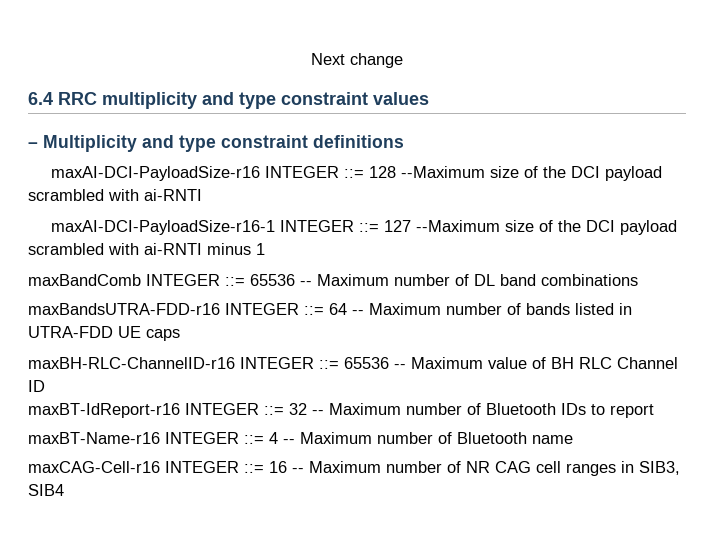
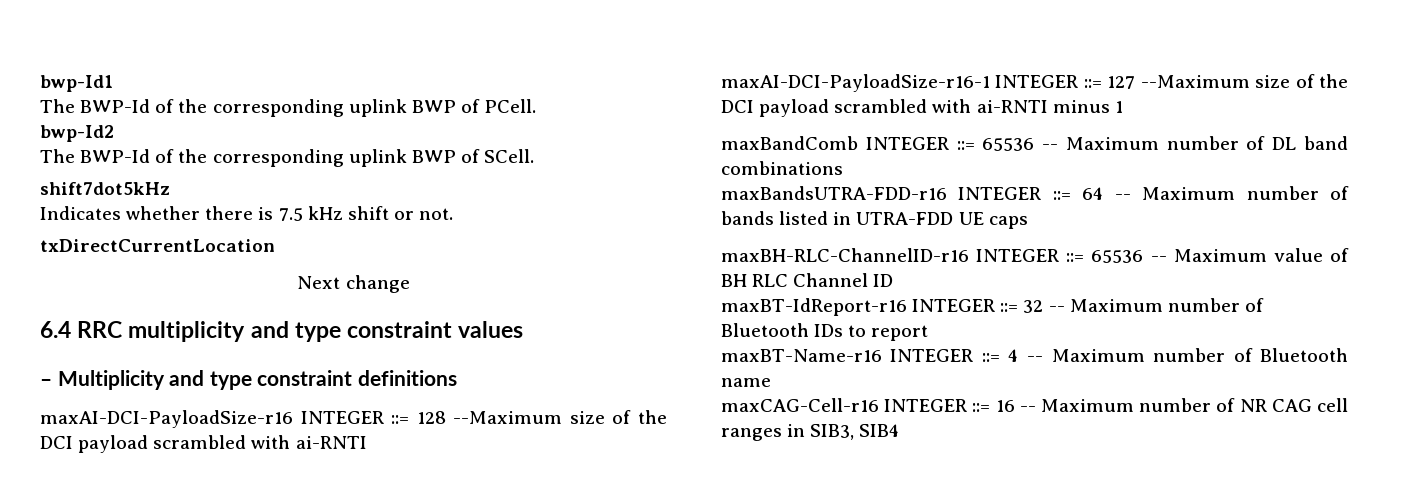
(311, 59) none -> [40,75,113,92] [40,99,537,117] [40,125,114,142] [40,149,535,167] [40,182,170,195] [40,206,454,221] [40,239,275,252] bwp-Id1 // The BWP-Id of the corresponding uplink BWP of PCell. // bwp-Id2 // The BWP-Id of the corresponding uplink BWP of SCell. // shift7dot5kHz // Indicates whether there is 7.5 kHz shift or not. // txDirectCurrentLocation //

